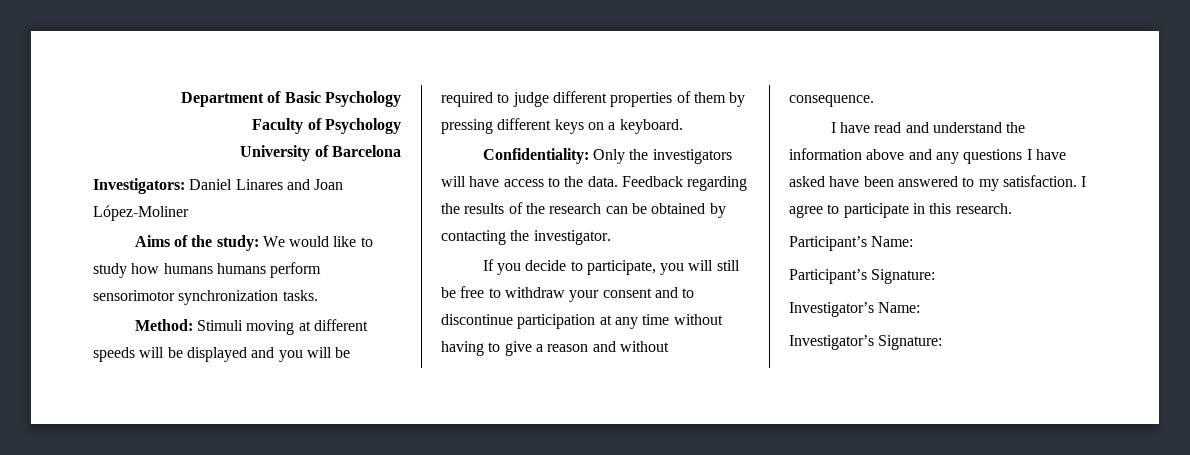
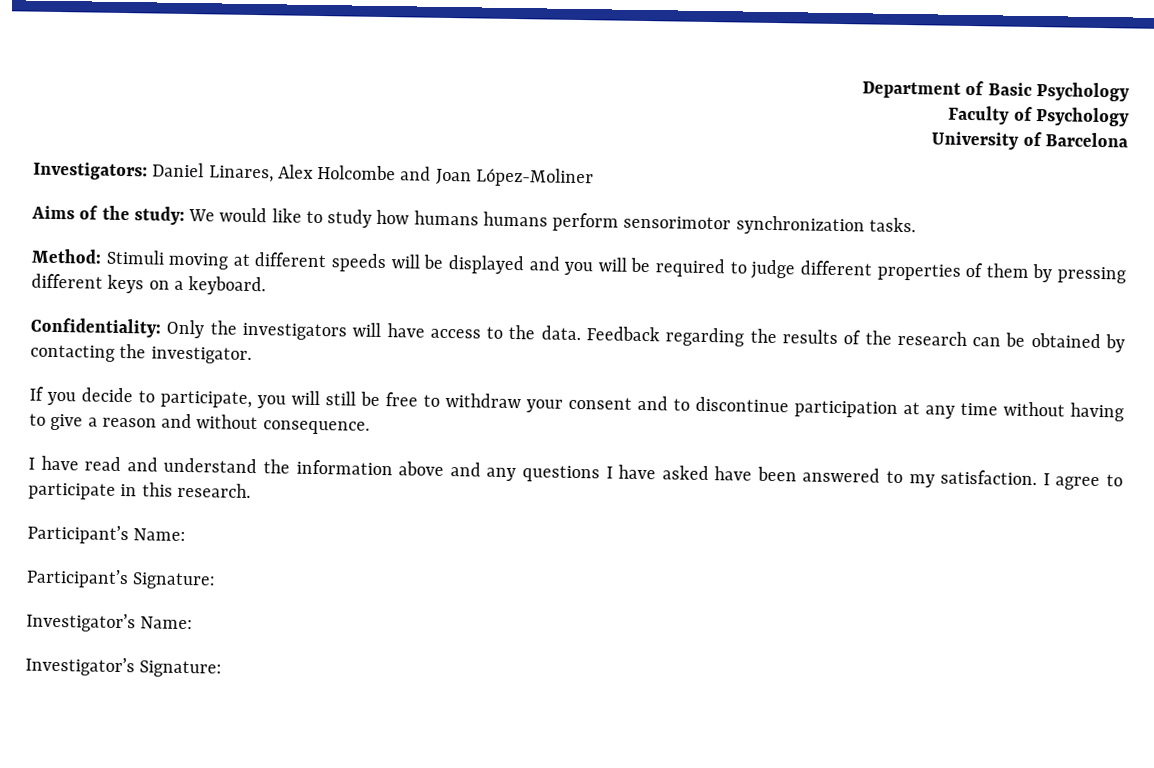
[235,179,283,190] Linares -> [208,164,397,183] Linares, Alex Holcombe

